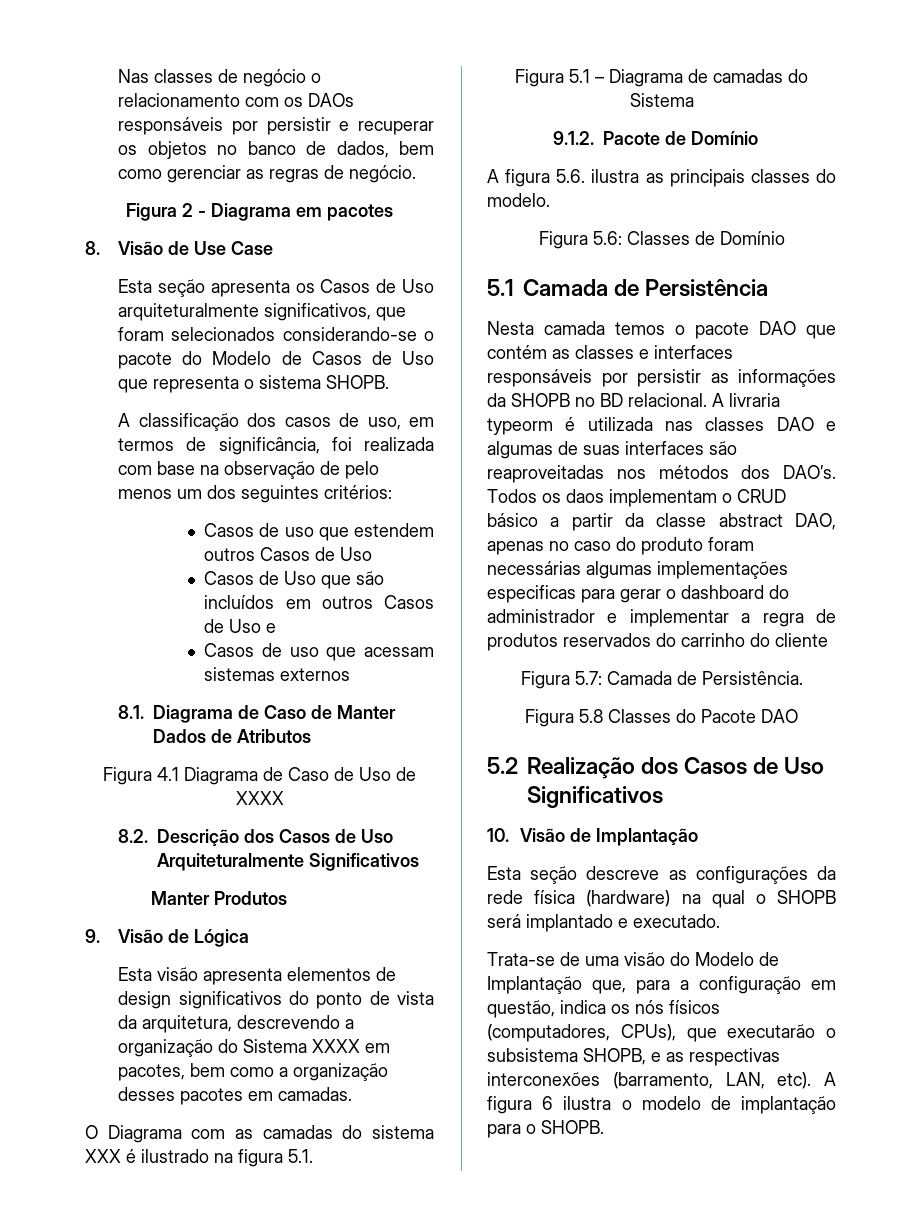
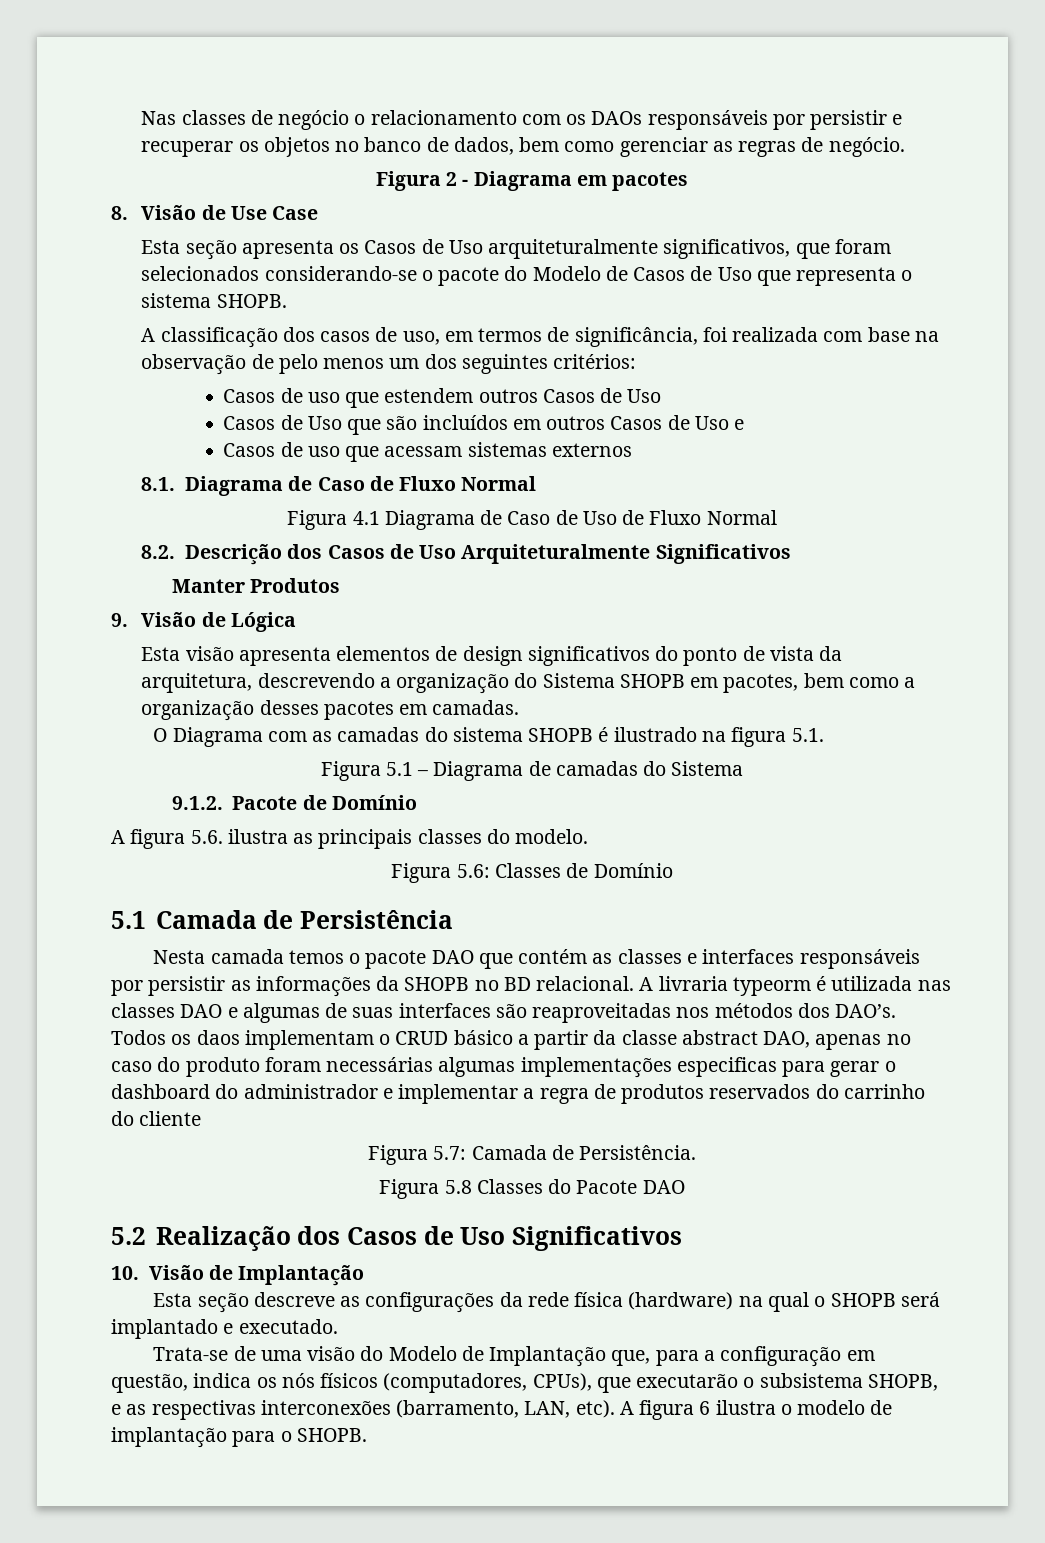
[337,705,397,719] [153,729,312,743] Manter Dados de Atributos -> [399,476,537,491] Fluxo Normal
[235,791,284,805] XXXX -> [649,510,777,525] Fluxo Normal
[312,1039,361,1053] XXXX -> [619,674,685,688] SHOPB
[85,1149,121,1163] XXX -> [528,728,594,742] SHOPB

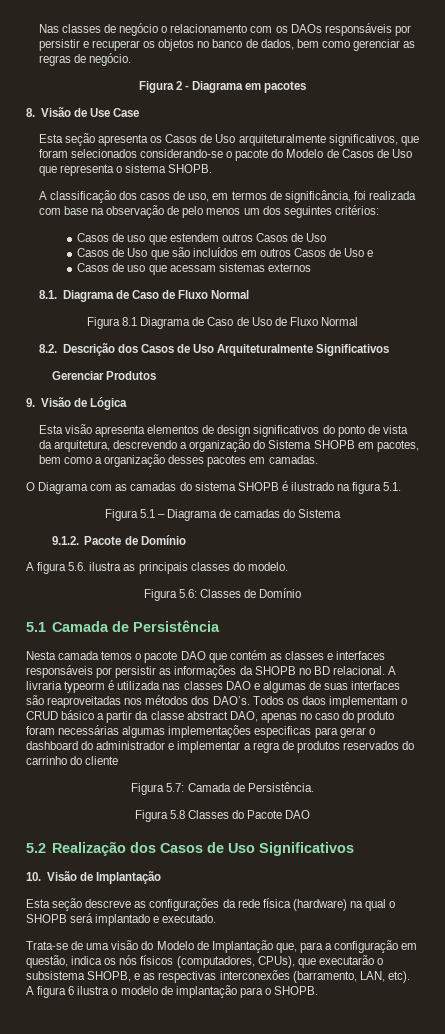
[352,511,380,525] 4.1 -> [122,317,138,326] 8.1
[171,579,245,593] Manter -> [51,371,104,380] Gerenciar

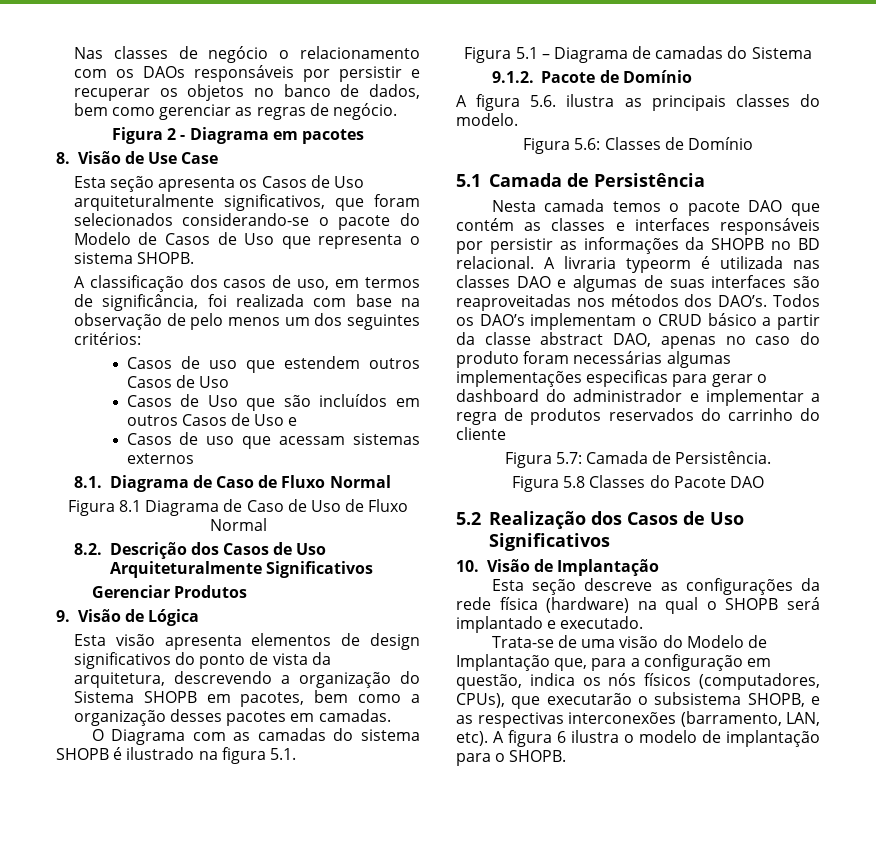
[301,696,326,705] daos -> [479,314,525,326] DAO’s

